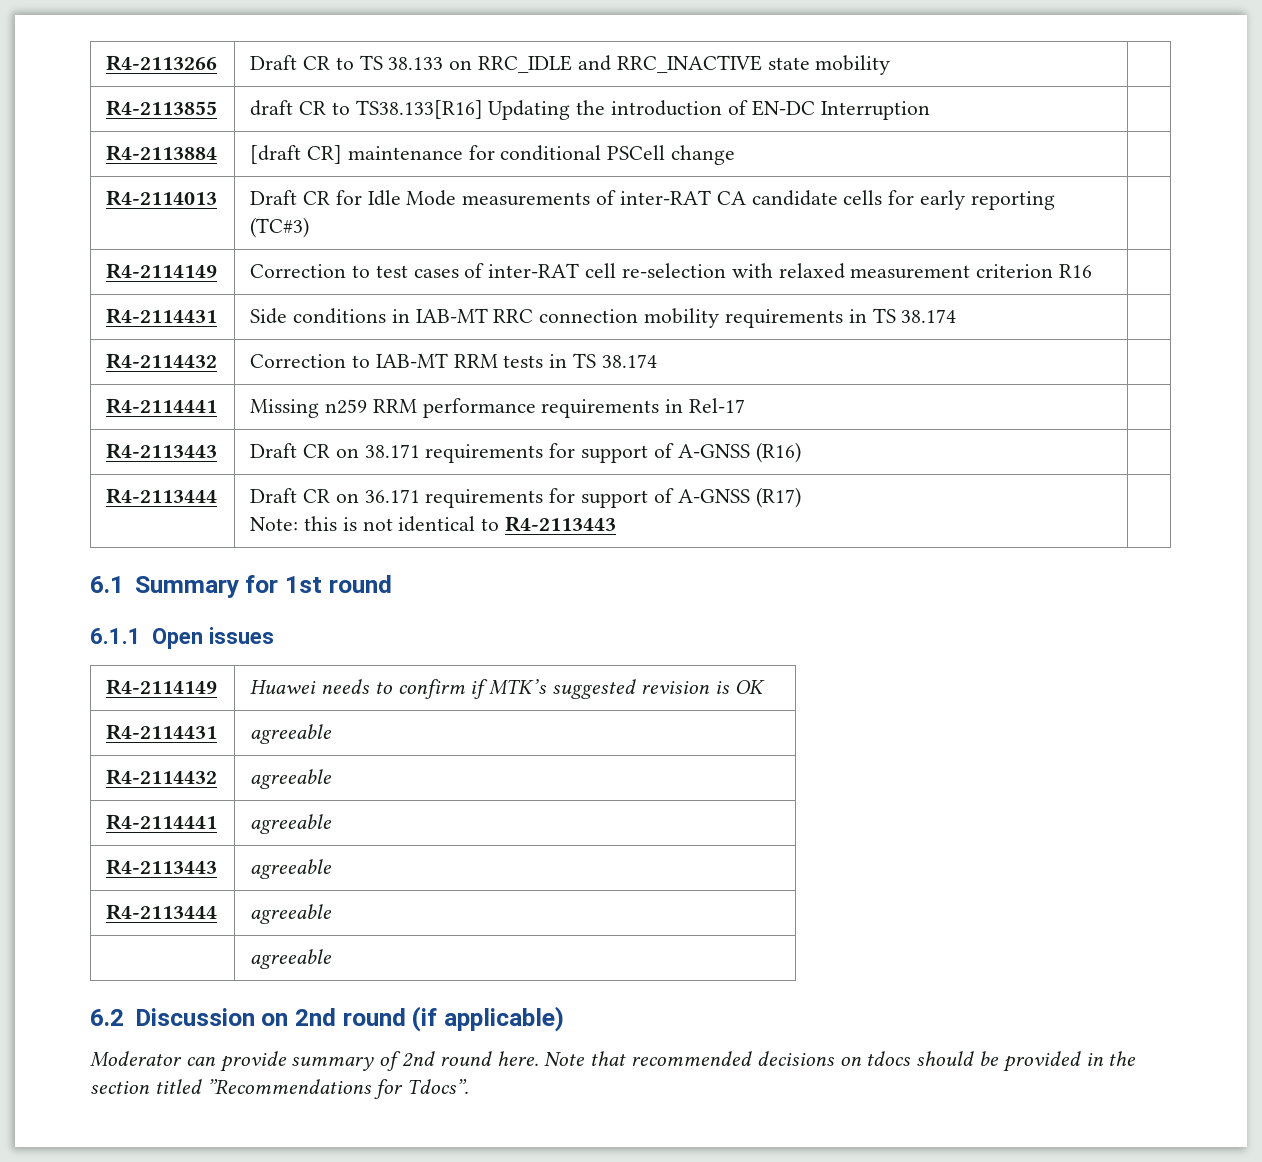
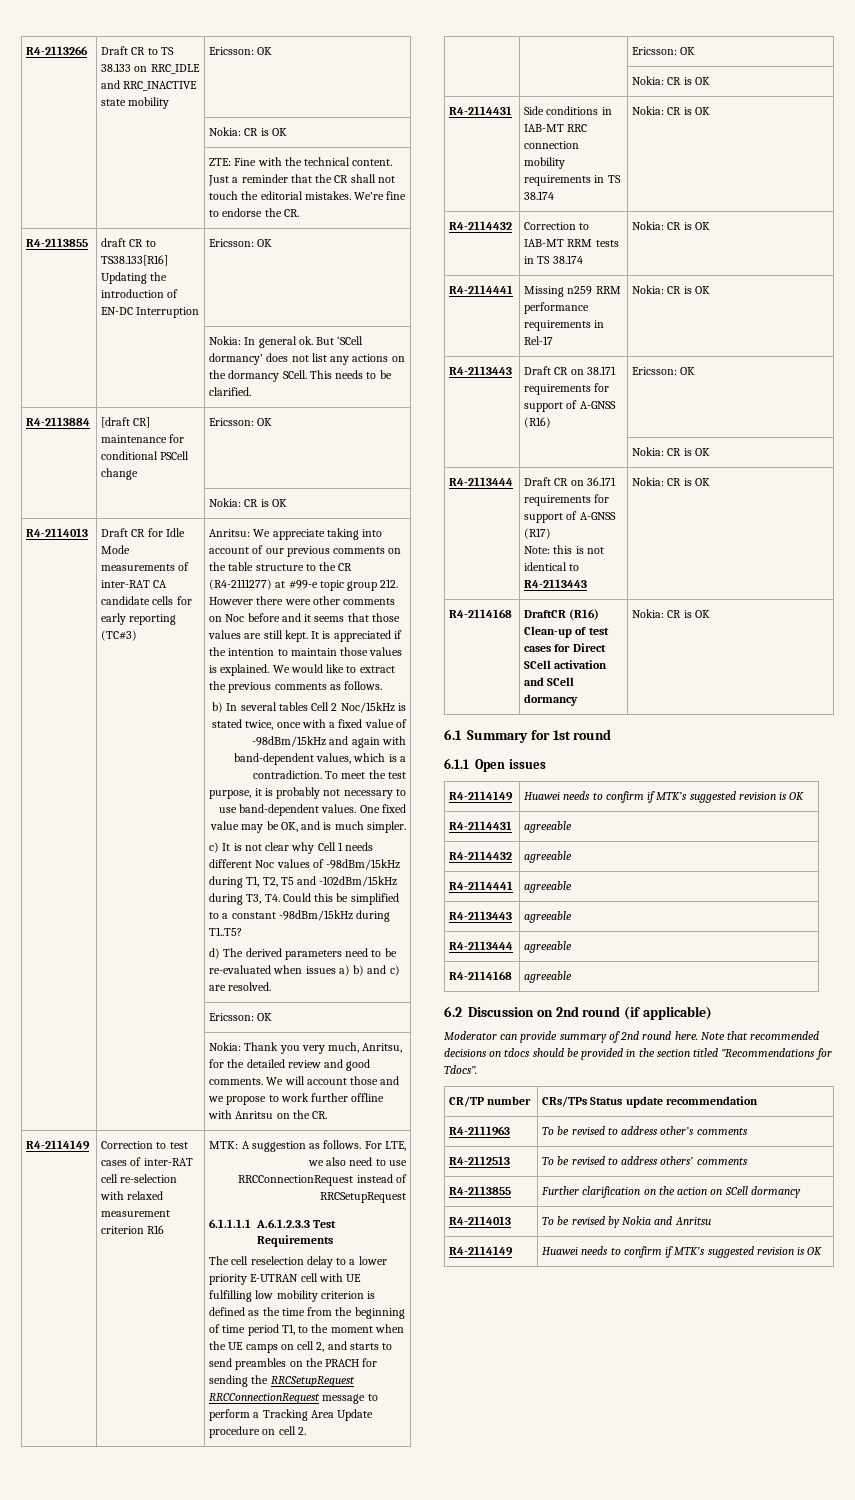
(891, 65) none -> [209,47,273,55] [209,127,287,136] [209,157,393,166] [208,174,395,186] [209,191,407,200] [209,208,299,217] Ericsson: OK // | | Nokia: CR is OK // | | ZTE: Fine with the technical content. Just a reminder that the CR shall not touch the editorial mistakes. We’re fine to endorse the CR.
(930, 110) none -> [209,239,273,247] [209,336,364,348] [209,353,405,365] [209,370,392,382] [209,387,252,396] Ericsson: OK // | | Nokia: In general ok. But ‘SCell dormancy’ does not list any actions on the dormancy SCell. This needs to be clarified.
(736, 155) none -> [209,418,273,426] [209,498,287,507] Ericsson: OK // | | Nokia: CR is OK
(310, 227) none -> [209,528,383,540] [209,545,402,557] [209,562,353,571] [209,579,399,591] [209,596,396,605] [209,613,400,622] [208,630,402,642] [209,647,403,656] [209,664,395,676] [209,681,383,693] [212,702,406,713] [212,719,407,730] [252,736,406,748] [233,753,406,765] [252,770,406,779] [209,787,406,799] [218,804,406,816] [210,821,406,833] [209,842,374,854] [209,859,401,870] [209,876,398,888] [209,893,399,905] [209,910,391,922] [209,927,243,936] [209,948,397,960] [209,965,400,976] [209,982,272,991] [209,1013,273,1021] [209,1042,403,1054] [209,1059,371,1071] [209,1076,400,1085] [208,1093,385,1105] [208,1110,328,1119] Anritsu: We appreciate taking into account of our previous comments on the table structure to the CR (R4-2111277) at #99-e topic group 212. However there were other comments on Noc before and it seems that those values are still kept. It is appreciated if the intention to maintain those values is explained. We would like to extract the previous comments as follows. // b) In several tables Cell 2 Noc/15kHz is stated twice, once with a fixed value of -98dBm/15kHz and again with band-dependent values, which is a contradiction. To meet the test purpose, it is probably not necessary to use band-dependent values. One fixed value may be OK, and is much simpler. // c) It is not clear why Cell 1 needs different Noc values of -98dBm/15kHz during T1, T2, T5 and -102dBm/15kHz during T3, T4. Could this be simplified to a constant -98dBm/15kHz during T1..T5? // d) The derived parameters need to be re-evaluated when issues a) b) and c) are resolved. // | | Ericsson: OK // | | Nokia: Thank you very much, Anritsu, for the detailed review and good comments. We will account those and we propose to work further offline with Anritsu on the CR.
(1092, 271) none -> [209,1140,406,1152] [307,1157,407,1166] [238,1174,407,1186] [319,1192,406,1203] [209,1219,337,1228] [257,1235,334,1247] [209,1256,387,1268] [209,1273,362,1285] [209,1290,376,1302] [209,1307,405,1319] [209,1324,404,1336] [209,1341,393,1353] [209,1358,378,1370] [209,1375,355,1387] [209,1393,378,1404] [209,1409,374,1421] [209,1426,306,1438] [632,47,696,55] [632,76,710,85] MTK: A suggestion as follows. For LTE, we also need to use RRCConnectionRequest instead of RRCSetupRequest // 6.1.1.1.1 A.6.1.2.3.3 Test Requirements // The cell reselection delay to a lower priority E-UTRAN cell with UE fulfilling low mobility criterion is defined as the time from the beginning of time period T1, to the moment when the UE camps on cell 2, and starts to send preambles on the PRACH for sending the RRCSetupRequest RRCConnectionRequest message to perform a Tracking Area Update procedure on cell 2. // | | Ericsson: OK // | | Nokia: CR is OK
(957, 316) none -> [632,106,710,115] Nokia: CR is OK
(657, 361) none -> [632,221,710,230] Nokia: CR is OK
(746, 405) none -> [632,285,710,294] Nokia: CR is OK
(801, 452) none -> [632,367,696,375] [632,447,710,456] Ericsson: OK // | | Nokia: CR is OK
(617, 524) none -> [632,477,710,486] [449,609,513,618] [524,609,600,620] [524,626,609,638] [524,643,606,652] [524,660,608,669] [524,677,575,686] [524,694,579,706] [632,609,710,618] Nokia: CR is OK // R4-2114168 | DraftCR (R16) Clean-up of test cases for Direct SCell activation and SCell dormancy | Nokia: CR is OK
(333, 914) none -> [449,971,513,980] R4-2114168
(470, 1086) none -> [449,1096,532,1107] [542,1096,758,1108] [449,1126,511,1136] [542,1126,748,1135] [449,1156,511,1165] [542,1156,748,1165] [449,1186,512,1195] [541,1186,801,1198] [449,1216,512,1225] [542,1216,711,1228] [449,1246,514,1256] [542,1246,823,1258] // CR/TP number | CRs/TPs Status update recommendation // R4-2111963 | To be revised to address other’s comments // R4-2112513 | To be revised to address others’ comments // R4-2113855 | Further clarification on the action on SCell dormancy // R4-2114013 | To be revised by Nokia and Anritsu // R4-2114149 | Huawei needs to confirm if MTK’s suggested revision is OK

